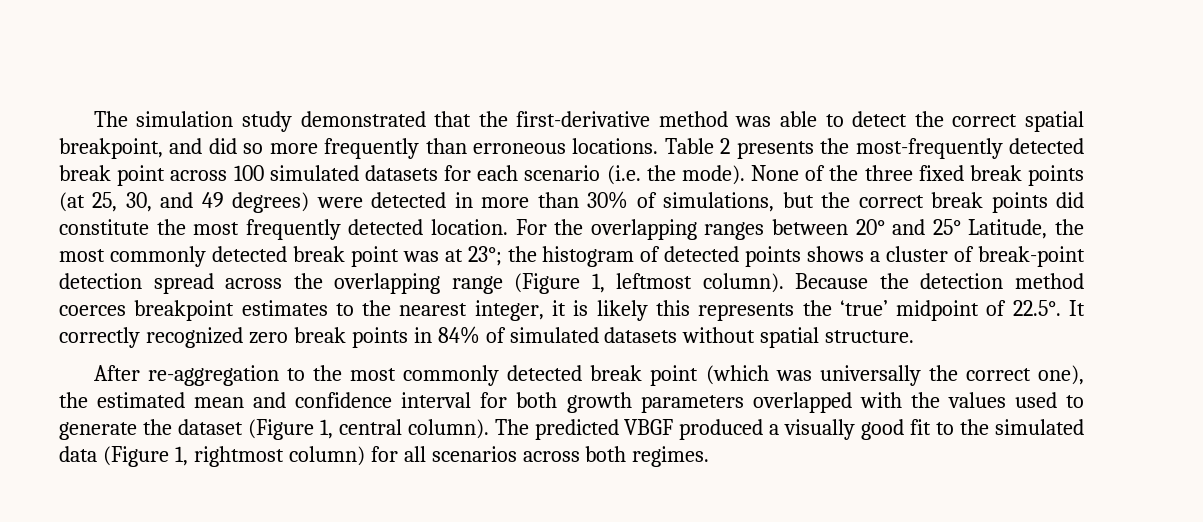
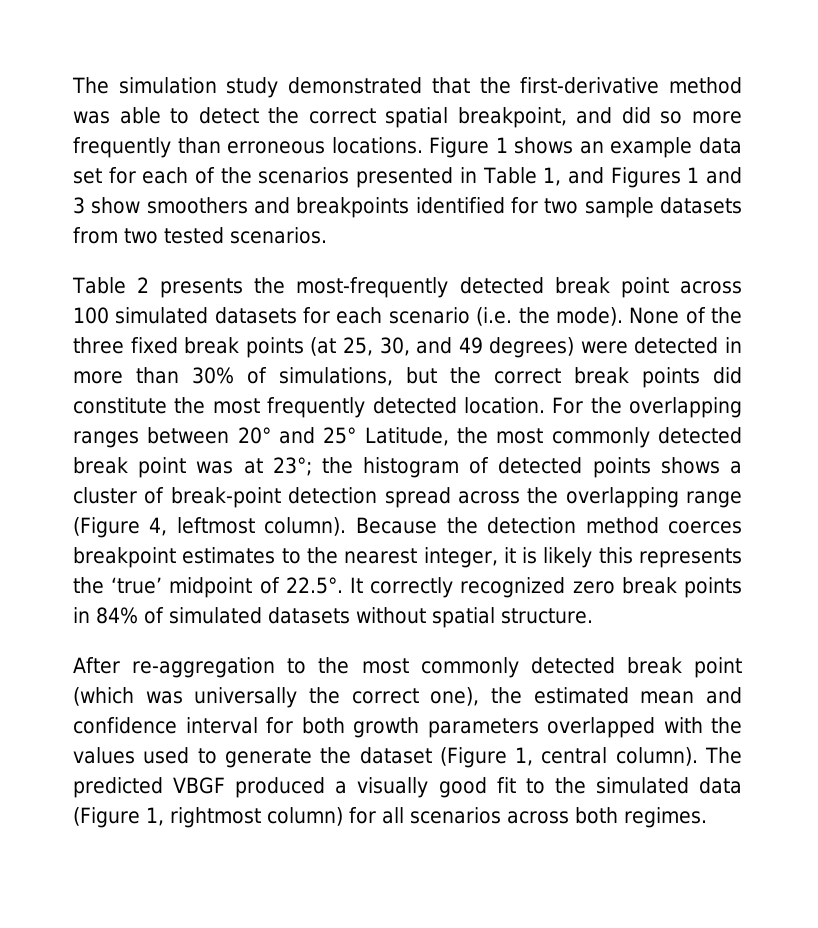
(659, 146) none -> [429,137,742,158] [73,167,742,188] [73,197,742,218] [73,227,327,244] Figure 1 shows an example data set for each of the scenarios presented in Table 1, and Figures 1 and 3 show smoothers and breakpoints identified for two sample datasets from two tested scenarios. //
[591,273,605,293] 1, -> [149,517,168,536] 4,

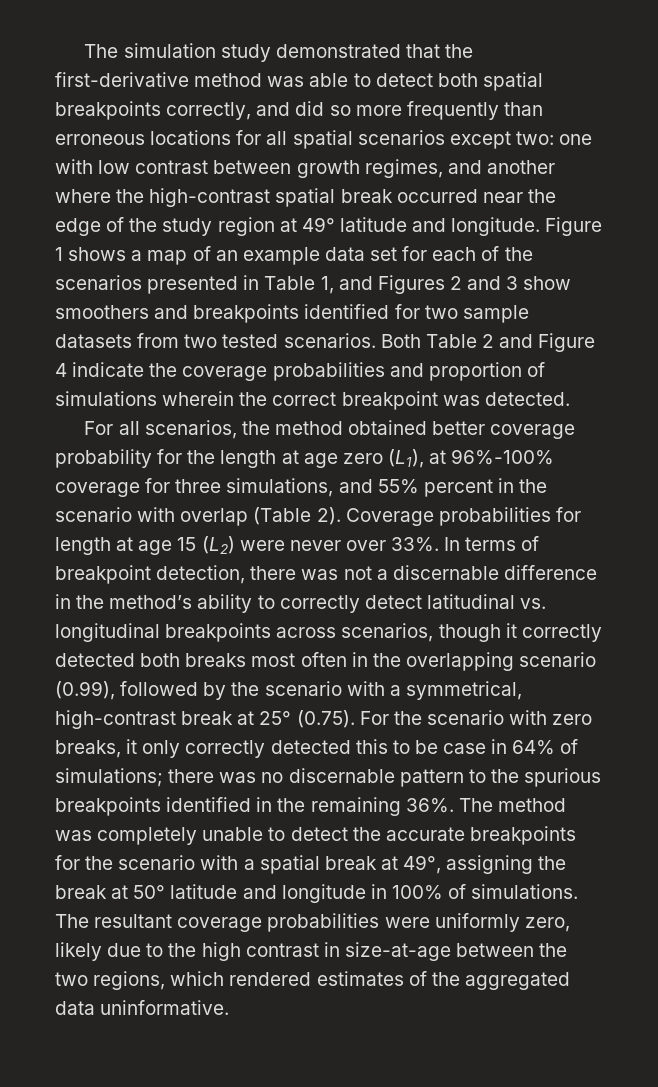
[268,107,567,128] the correct spatial breakpoint, -> [437,72,543,91] [55,101,252,120] both spatial breakpoints correctly,
[331,137,574,158] locations. Figure 1 shows -> [150,130,593,149] [55,159,555,178] [55,188,556,207] [55,217,603,236] [55,246,211,265] locations for all spatial scenarios except two: one with low contrast between growth regimes, and another where the high-contrast spatial break occurred near the edge of the study region at 49° latitude and longitude. Figure 1 shows a map of
[687,167,700,183] 1 -> [449,276,462,290] 2
(327, 235) // -> [380,334,421,348] Both
[160,277,742,298] [73,307,743,326] [73,337,742,358] [73,367,742,388] [73,397,742,418] [73,427,742,448] [73,457,742,478] [73,487,742,508] [73,517,742,538] [73,547,742,568] [73,577,742,598] [73,607,593,628] [73,657,742,678] [73,687,742,708] [73,717,742,738] [73,747,742,768] [73,777,743,798] [73,807,707,828] presents the most-frequently detected break point across 100 simulated datasets for each scenario (i.e. the mode). None of the three fixed break points (at 25, 30, and 49 degrees) were detected in more than 30% of simulations, but the correct break points did constitute the most frequently detected location. For the overlapping ranges between 20° and 25° Latitude, the most commonly detected break point was at 23°; the histogram of detected points shows a cluster of break-point detection spread across the overlapping range (Figure 4, leftmost column). Because the detection method coerces breakpoint estimates to the nearest integer, it is likely this represents the ‘true’ midpoint of 22.5°. It correctly recognized zero break points in 84% of simulated datasets without spatial structure. // After re-aggregation to the most commonly detected break point (which was universally the correct one), the estimated mean and confidence interval for both growth parameters overlapped with the values used to generate the dataset (Figure 1, central column). The predicted VBGF produced a visually good fit to the simulated data (Figure 1, rightmost column) for all scenarios across both regimes. -> [499,333,596,352] [55,362,545,381] [55,391,570,410] [84,420,576,439] [55,449,555,468] [55,478,548,497] [55,507,581,526] [55,536,540,555] [55,565,597,584] [55,594,547,613] [55,623,602,642] [55,652,597,671] [55,681,522,700] [55,710,593,729] [55,739,579,758] [55,768,602,787] [55,797,566,816] [55,826,576,845] [55,855,567,874] [55,884,579,903] [55,913,570,932] [55,942,568,961] [55,971,570,990] [55,1000,230,1015] and Figure 4 indicate the coverage probabilities and proportion of simulations wherein the correct breakpoint was detected. // For all scenarios, the method obtained better coverage probability for the length at age zero (L1), at 96%-100% coverage for three simulations, and 55% percent in the scenario with overlap (Table 2). Coverage probabilities for length at age 15 (L2) were never over 33%. In terms of breakpoint detection, there was not a discernable difference in the method’s ability to correctly detect latitudinal vs. longitudinal breakpoints across scenarios, though it correctly detected both breaks most often in the overlapping scenario (0.99), followed by the scenario with a symmetrical, high-contrast break at 25° (0.75). For the scenario with zero breaks, it only correctly detected this to be case in 64% of simulations; there was no discernable pattern to the spurious breakpoints identified in the remaining 36%. The method was completely unable to detect the accurate breakpoints for the scenario with a spatial break at 49°, assigning the break at 50° latitude and longitude in 100% of simulations. The resultant coverage probabilities were uniformly zero, likely due to the high contrast in size-at-age between the two regions, which rendered estimates of the aggregated data uninformative.

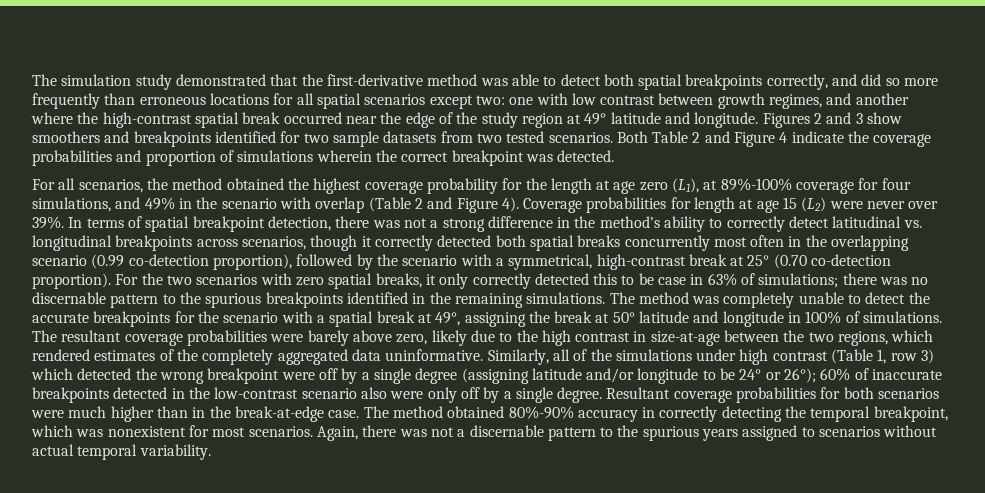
[545,217,603,236] [55,246,533,265] [55,275,373,294] Figure 1 shows a map of an example data set for each of the scenarios presented in Table 1, and -> (759, 120) none
[432,421,486,435] better -> [287,178,362,194] the highest
[451,449,555,465] 96%-100% -> [720,178,792,191] 89%-100%
[175,479,222,493] three -> [881,178,911,190] four
[377,479,493,497] 55% percent -> [144,197,175,210] 49%
[316,507,341,525] 2). -> [414,197,519,213] 2 and Figure 4).
[391,537,440,552] 33%. -> [32,216,64,229] 39%.
(540, 543) none -> [145,216,190,232] spatial
[392,565,499,580] discernable -> [442,218,485,232] strong
[185,653,247,667] breaks -> [529,235,710,251] spatial breaks concurrently
[55,681,115,700] (0.99), -> [91,254,292,270] (0.99 co-detection proportion),
[296,710,504,728] (0.75). For the scenario -> [773,254,892,269] [32,273,258,289] (0.70 co-detection proportion). For the two scenarios
(593, 719) none -> [328,273,373,289] spatial
[512,740,556,755] 64% -> [707,273,737,286] 63%
[405,798,454,813] 36%. -> [526,292,606,304] simulations.
[434,913,520,932] uniformly -> [307,330,392,346] barely above
(460, 979) none -> [202,349,274,365] completely
(230, 1007) none -> [487,349,935,365] [31,368,943,384] [32,387,940,403] [31,406,948,422] [31,425,938,441] [32,444,211,460] Similarly, all of the simulations under high contrast (Table 1, row 3) which detected the wrong breakpoint were off by a single degree (assigning latitude and/or longitude to be 24° or 26°); 60% of inaccurate breakpoints detected in the low-contrast scenario also were only off by a single degree. Resultant coverage probabilities for both scenarios were much higher than in the break-at-edge case. The method obtained 80%-90% accuracy in correctly detecting the temporal breakpoint, which was nonexistent for most scenarios. Again, there was not a discernable pattern to the spurious years assigned to scenarios without actual temporal variability.

